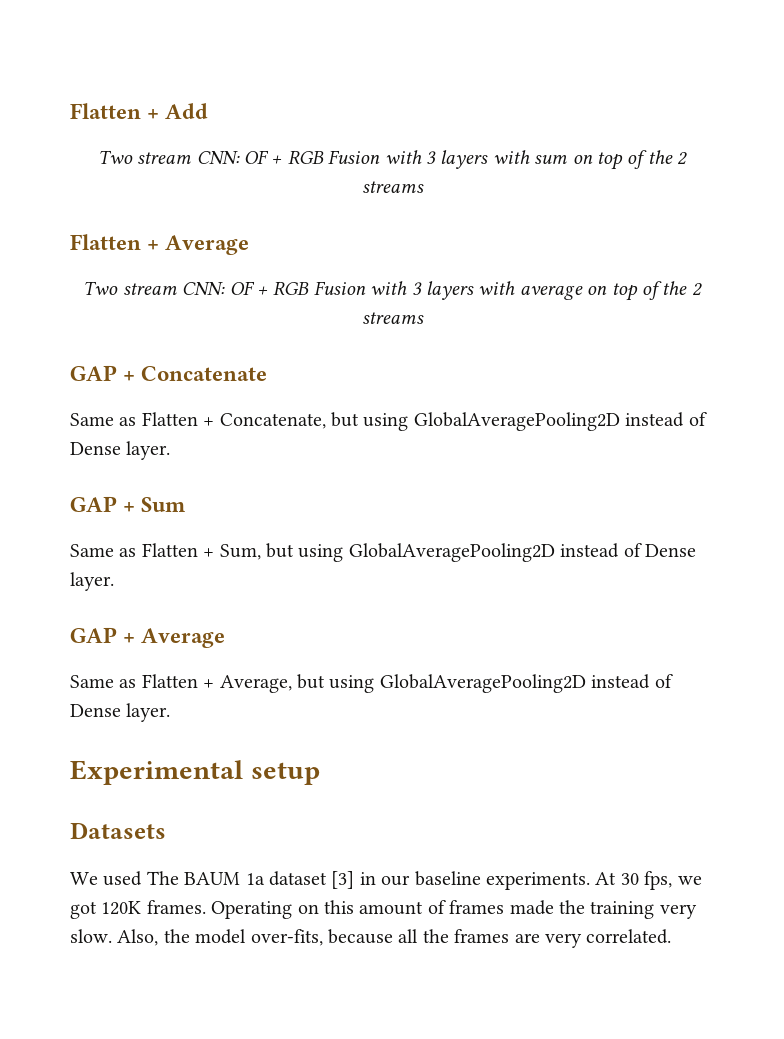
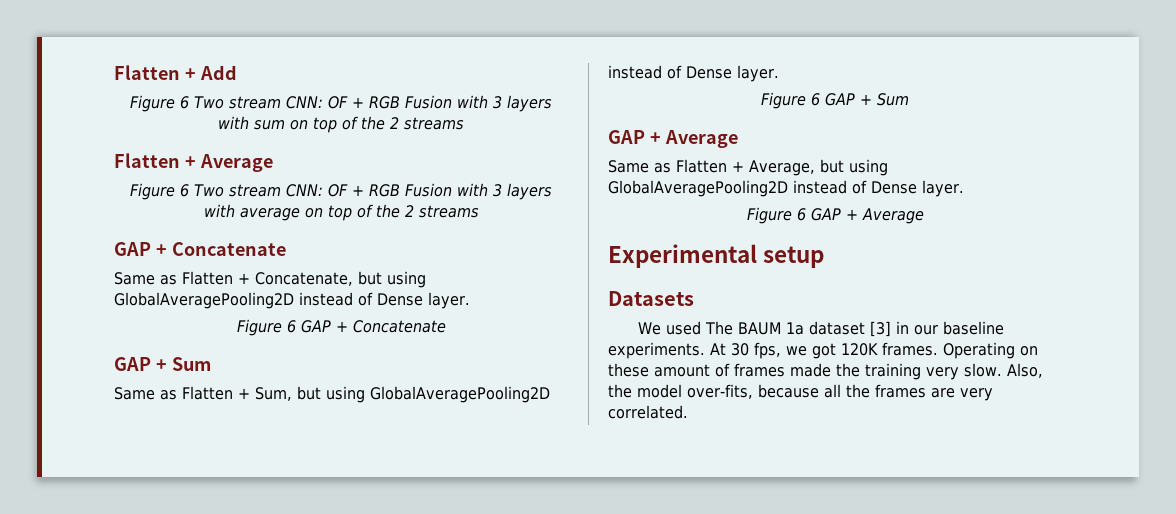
(209, 111) none -> [130,95,190,112] Figure 6
(250, 245) none -> [130,183,190,200] Figure 6
(171, 450) none -> [236,319,446,336] // Figure 6 GAP + Concatenate
(114, 581) none -> [761,92,909,109] // Figure 6 GAP + Sum
(171, 712) none -> [746,207,924,224] // Figure 6 GAP + Average
[324,900,354,914] this -> [608,363,649,377] these

